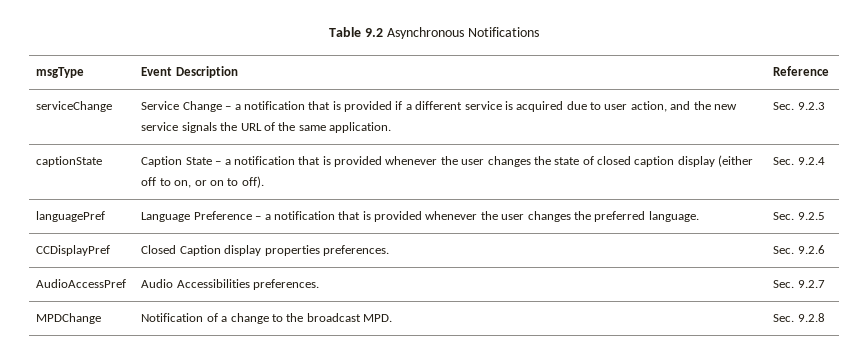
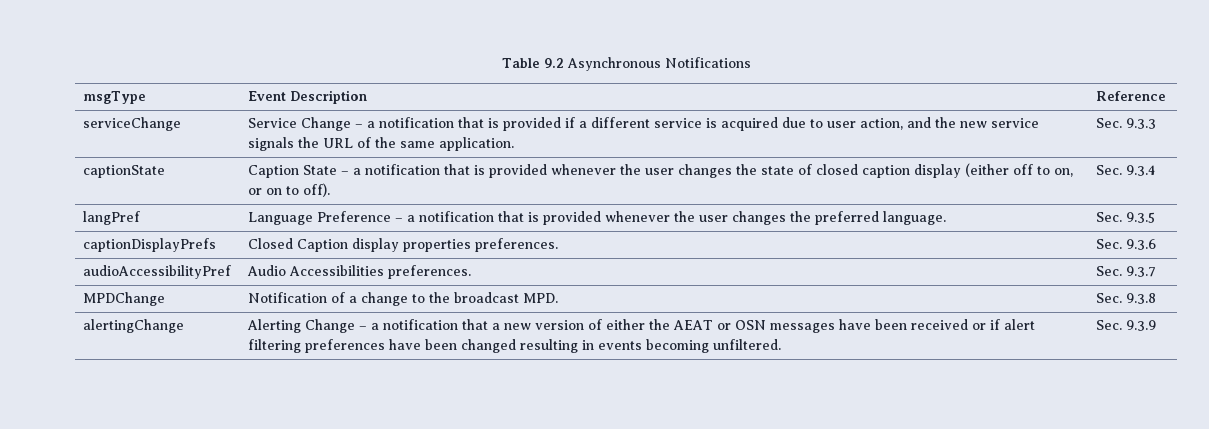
[797,102,825,110] 9.2.3 -> [1126,118,1157,129] 9.3.3
[797,157,825,165] [36,211,106,222] 9.2.4 // languagePref -> [1126,165,1156,176] [83,211,141,225] 9.3.4 // langPref
[797,212,825,220] [36,245,111,256] 9.2.5 // CCDisplayPref -> [1126,212,1156,223] [83,238,217,252] 9.3.5 // captionDisplayPrefs
[797,245,825,254] [36,279,127,288] 9.2.6 // AudioAccessPref -> [1126,239,1157,250] [83,265,232,279] 9.3.6 // audioAccessibilityPref
[797,280,825,288] 9.2.7 -> [1126,266,1157,277] 9.3.7
[797,313,825,322] 9.2.8 -> [1126,293,1157,304] [83,319,185,333] [247,319,1036,333] [248,339,782,353] [1096,320,1157,331] 9.3.8 // alertingChange | Alerting Change – a notification that a new version of either the AEAT or OSN messages have been received or if alert filtering preferences have been changed resulting in events becoming unfiltered. | Sec. 9.3.9

